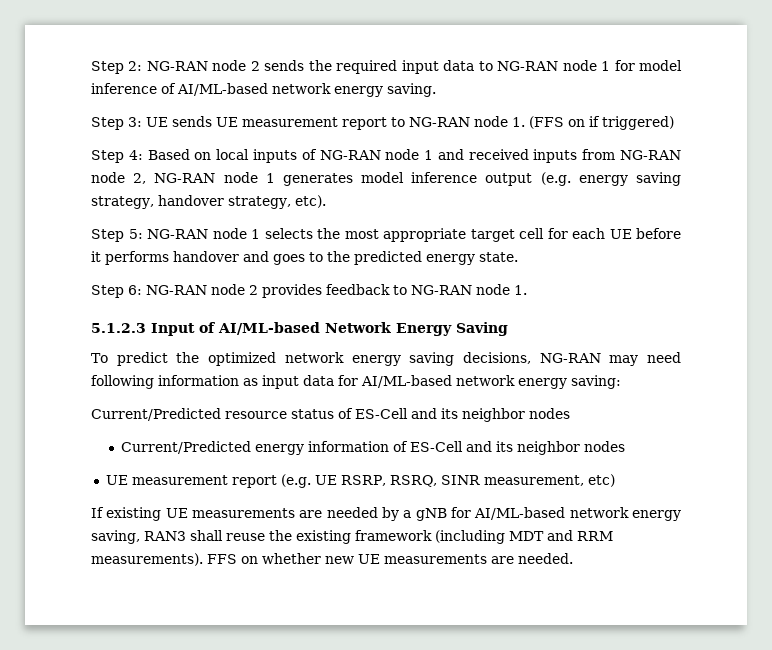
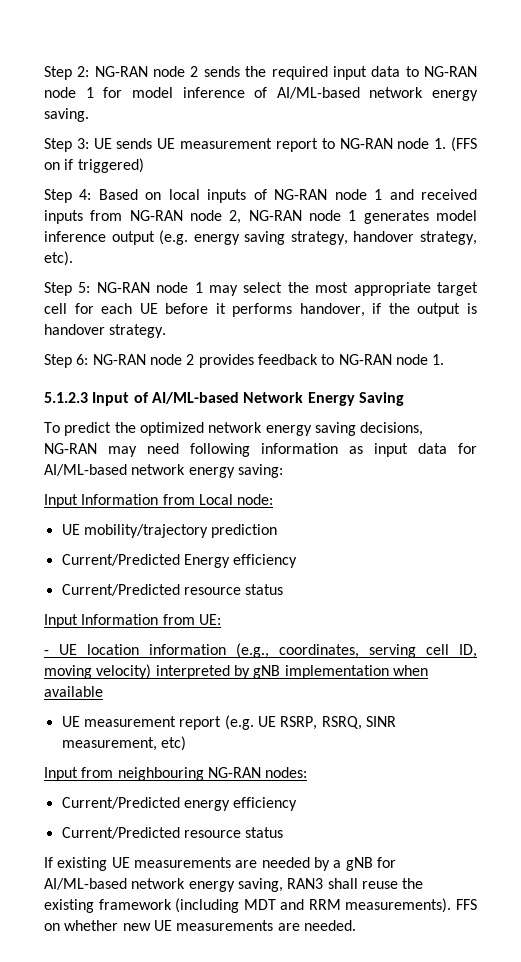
[264,228,313,239] selects -> [209,282,283,296] may select
[173,251,518,265] handover and goes to the predicted energy state. -> [299,303,478,317] [44,324,167,338] handover, if the output is handover strategy.
[91,408,570,422] [121,441,626,455] Current/Predicted resource status of ES-Cell and its neighbor nodes // Current/Predicted energy information of ES-Cell and its neighbor nodes -> [44,494,274,508] [61,524,278,538] [61,554,298,568] [61,584,284,596] [44,614,221,628] [44,643,477,658] [44,664,428,679] [44,686,103,697] Input Information from Local node: // UE mobility/trajectory prediction // Current/Predicted Energy efficiency // Current/Predicted resource status // Input Information from UE: // - UE location information (e.g., coordinates, serving cell ID, moving velocity) interpreted by gNB implementation when available
(615, 480) none -> [44,767,308,781] [61,797,298,811] [61,827,284,839] // Input from neighbouring NG-RAN nodes: // Current/Predicted energy efficiency // Current/Predicted resource status

